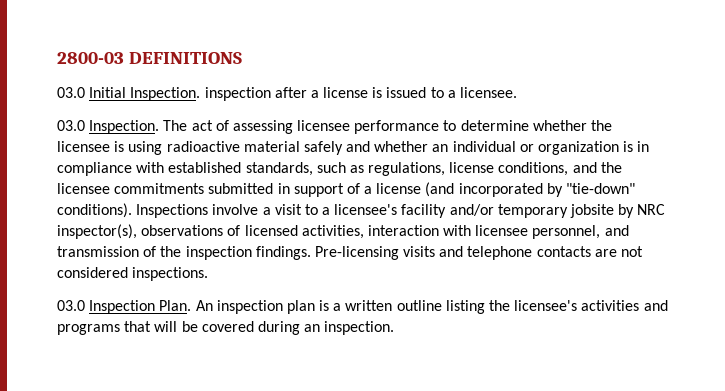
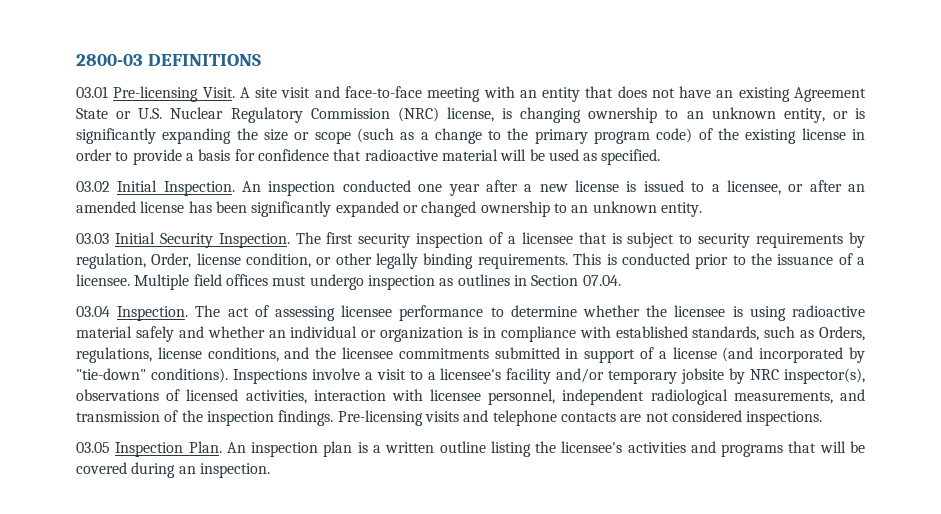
[57,87,271,101] 03.0 Initial Inspection. inspection -> [76,86,867,102] [76,107,865,123] [76,128,865,144] [76,149,661,165] [76,180,480,196] 03.01 Pre-licensing Visit. A site visit and face-to-face meeting with an entity that does not have an existing Agreement State or U.S. Nuclear Regulatory Commission (NRC) license, is changing ownership to an unknown entity, or is significantly expanding the size or scope (such as a change to the primary program code) of the existing license in order to provide a basis for confidence that radioactive material will be used as specified. // 03.02 Initial Inspection. An inspection conducted one year
(319, 94) none -> [539,184,568,192] new
[460,87,518,98] [57,120,85,131] licensee. // 03.0 -> [726,180,865,195] [76,201,702,217] [76,232,865,248] [76,253,866,269] [76,274,621,290] [76,306,110,317] licensee, or after an amended license has been significantly expanded or changed ownership to an unknown entity. // 03.03 Initial Security Inspection. The first security inspection of a licensee that is subject to security requirements by regulation, Order, license condition, or other legally binding requirements. This is conducted prior to the issuance of a licensee. Multiple field offices must undergo inspection as outlines in Section 07.04. // 03.04
(364, 169) none -> [819,326,865,341] Orders,
(601, 232) none -> [562,389,833,405] independent radiological measurements,
[57,300,85,311] 03.0 -> [76,442,110,453] 03.05

